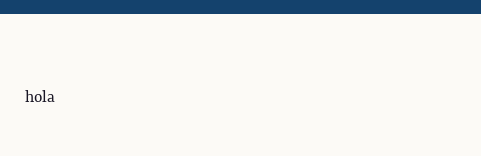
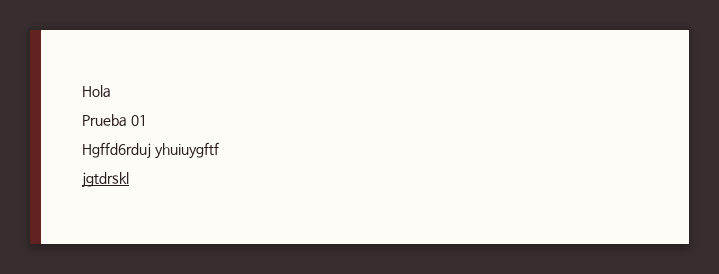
[25,90,55,102] hola -> [82,85,111,98] [82,114,147,127] [82,142,219,159] [82,172,129,188] Hola // Prueba 01 // Hgffd6rduj yhuiuygftf // jgtdrskl

